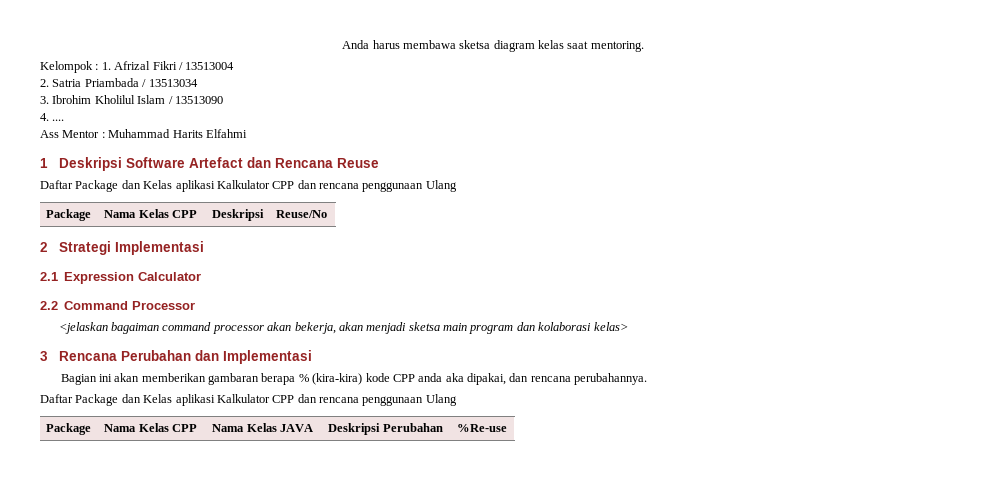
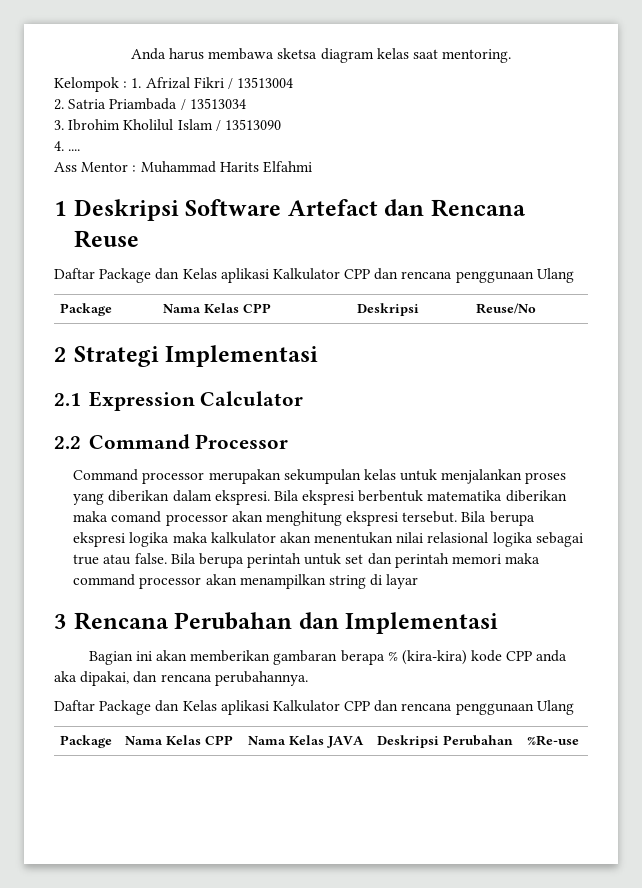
[58,322,628,334] <jelaskan bagaiman command processor akan bekerja, akan menjadi sketsa main program dan kolaborasi kelas> -> [73,469,567,484] [73,490,567,505] [73,511,535,526] [73,532,583,547] [73,553,541,568] [73,574,419,589] Command processor merupakan sekumpulan kelas untuk menjalankan proses yang diberikan dalam ekspresi. Bila ekspresi berbentuk matematika diberikan maka comand processor akan menghitung ekspresi tersebut. Bila berupa ekspresi logika maka kalkulator akan menentukan nilai relasional logika sebagai true atau false. Bila berupa perintah untuk set dan perintah memori maka command processor akan menampilkan string di layar

